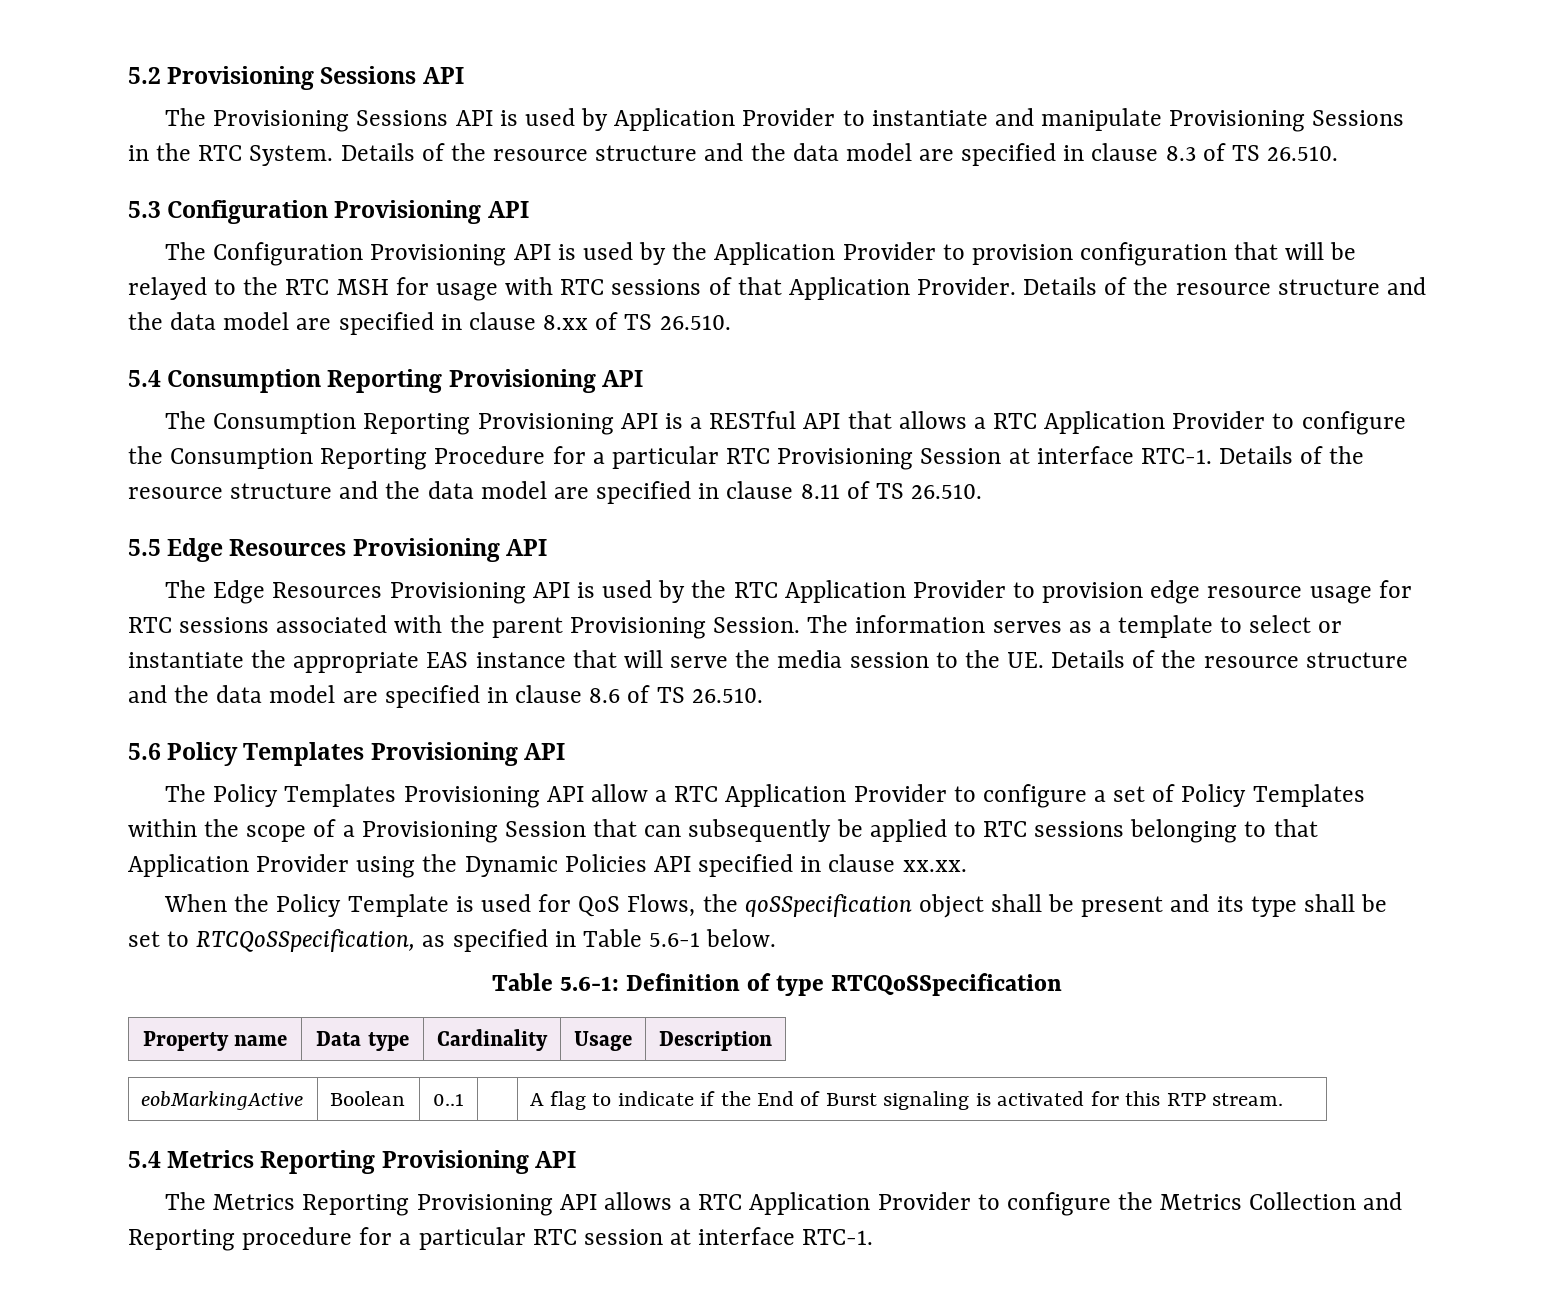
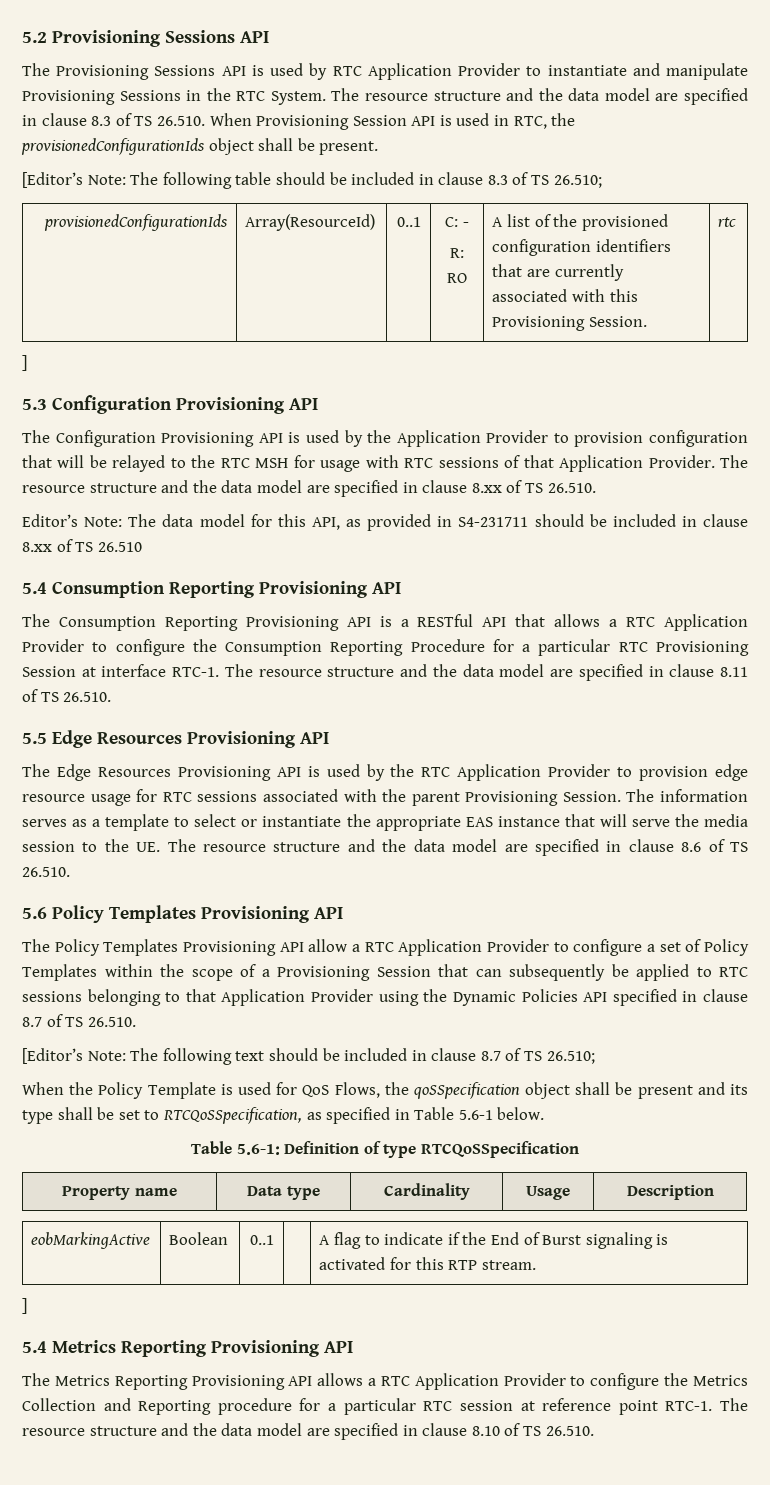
(609, 119) none -> [332,66,362,76] RTC
[340,143,486,161] Details of the -> [331,88,360,101] The
(1339, 153) none -> [209,113,576,130] [21,138,379,155] [22,172,602,189] [43,214,228,231] [245,214,376,231] [396,217,421,227] [445,217,469,227] [450,248,464,258] [447,273,467,283] [492,214,668,231] [492,239,672,256] [492,264,624,281] [492,289,638,302] [492,316,648,331] [718,217,737,227] [22,355,27,371] When Provisioning Session API is used in RTC, the provisionedConfigurationIds object shall be present. // [Editor’s Note: The following table should be included in clause 8.3 of TS 26.510; // provisionedConfigurationIds | Array(ResourceId) | 0..1 | C: - // R: RO | A list of the provisioned configuration identifiers that are currently associated with this Provisioning Session. | rtc // ]
[1023,277,1169,295] Details of the -> [719,455,748,468] The
(731, 322) none -> [22,514,748,531] [22,539,142,552] // Editor’s Note: The data model for this API, as provided in S4-231711 should be included in clause 8.xx of TS 26.510
[1219,446,1365,464] Details of the -> [224,664,253,677] The
[1051,650,1197,668] Details of the -> [167,839,196,852] The
[902,860,967,872] xx.xx. -> [22,1014,136,1027] [22,1048,595,1065] 8.7 of TS 26.510. // [Editor’s Note: The following text should be included in clause 8.7 of TS 26.510;
(1284, 1099) none -> [22,1298,27,1314] // ]
[698,1227,874,1245] interface RTC-1. -> [542,1398,748,1415] [22,1423,594,1440] reference point RTC-1. The resource structure and the data model are specified in clause 8.10 of TS 26.510.

